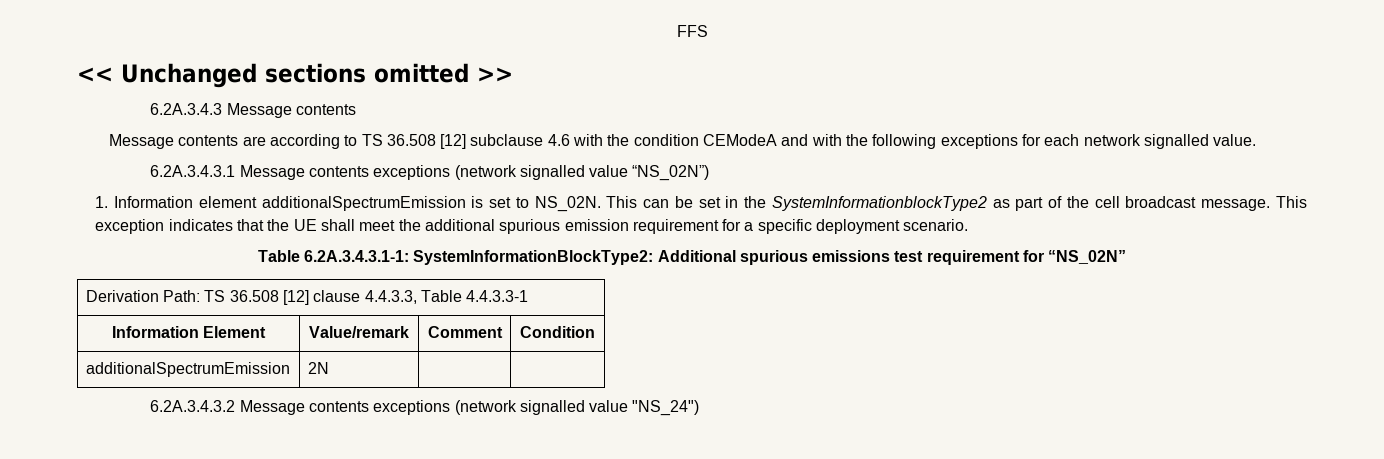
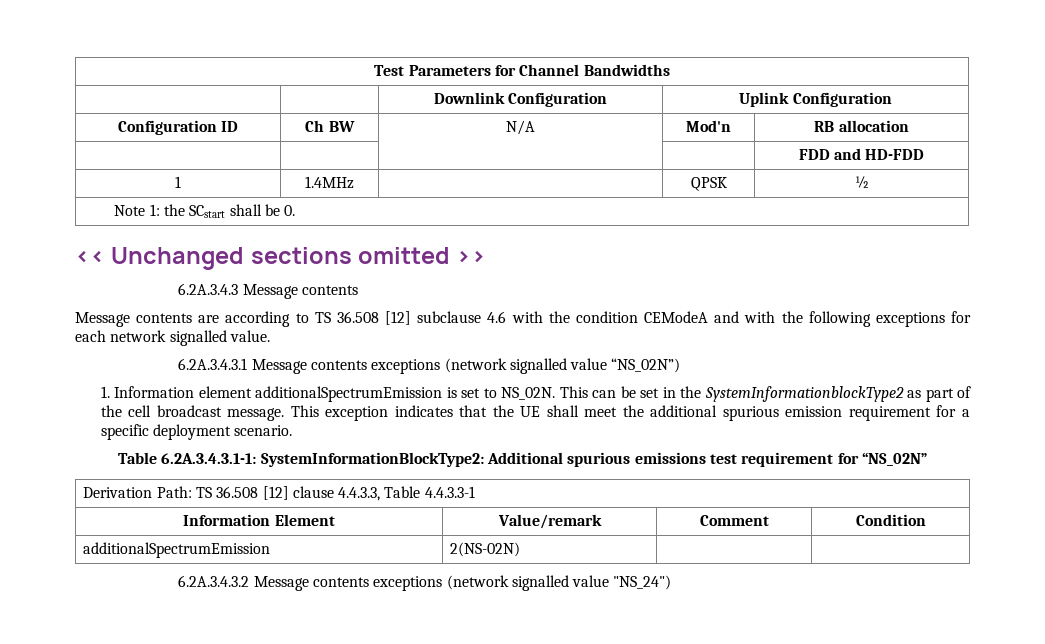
[676,25,708,37] FFS -> [374,64,670,76] [433,92,608,107] [739,92,892,107] [117,120,239,135] [305,120,355,132] [506,120,535,135] [686,120,731,132] [814,120,909,132] [798,148,925,160] [175,176,181,188] [305,176,354,189] [690,177,727,191] [854,176,869,188] [114,204,296,218] Test Parameters for Channel Bandwidths // | | Downlink Configuration | Uplink Configuration // Configuration ID | Ch BW | N/A | Mod'n | RB allocation // | | | | FDD and HD-FDD // 1 | 1.4MHz | | QPSK | ½ // Note 1: the SCstart shall be 0.
[307,362,329,374] 2N -> [450,542,521,557] 2(NS-02N)

